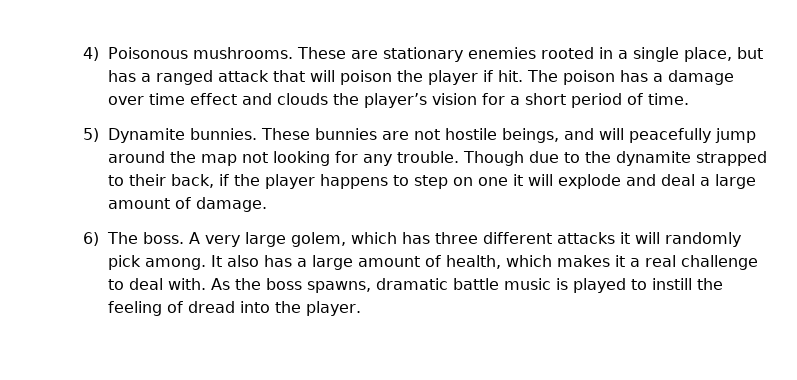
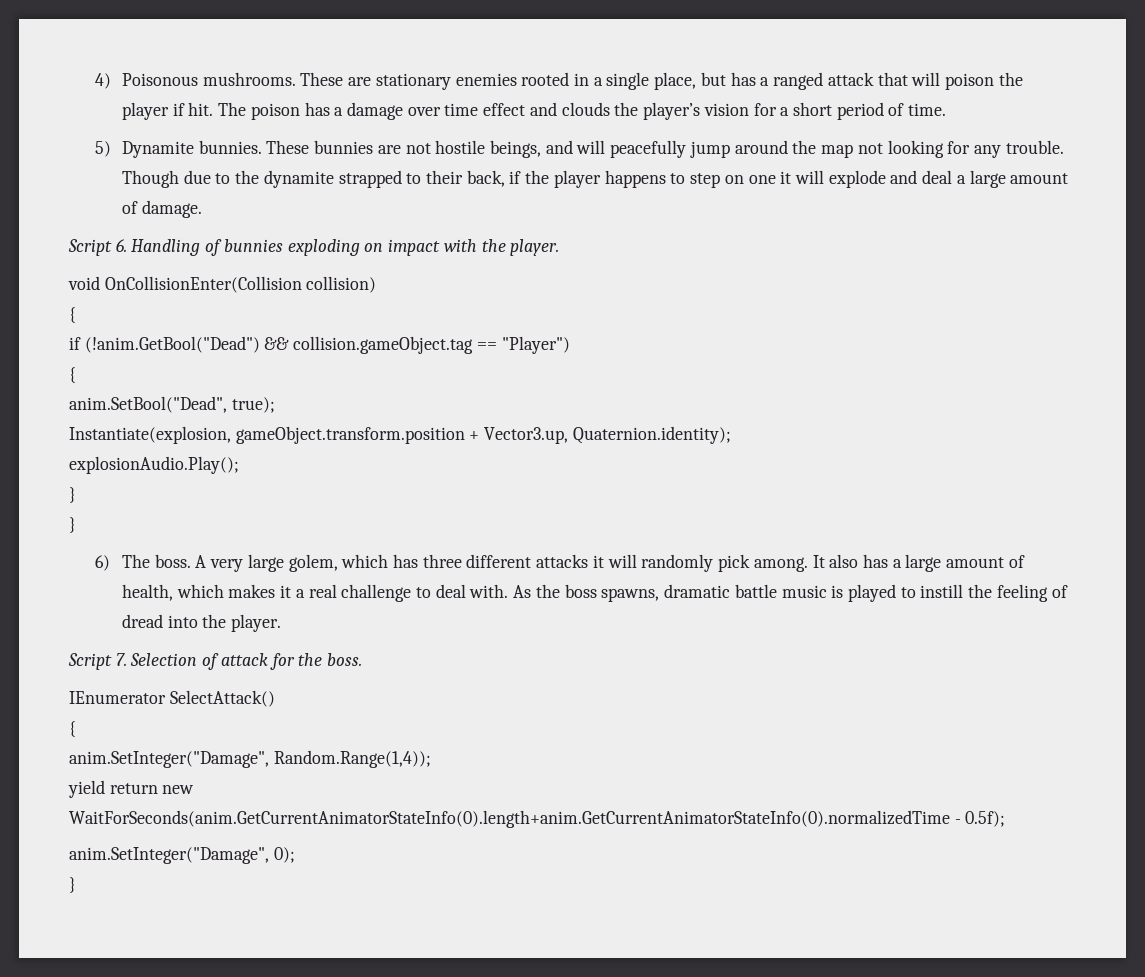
(267, 204) none -> [68,239,560,256] [68,276,377,293] [69,307,76,323] [69,336,570,354] [69,367,76,383] [69,396,275,413] [69,426,731,444] [69,456,239,474] [69,487,76,503] [69,517,76,533] // Script 6. Handling of bunnies exploding on impact with the player. // void OnCollisionEnter(Collision collision) // { // if (!anim.GetBool("Dead") && collision.gameObject.tag == "Player") // { // anim.SetBool("Dead", true); // Instantiate(explosion, gameObject.transform.position + Vector3.up, Quaternion.identity); // explosionAudio.Play(); // } // }
(361, 308) none -> [68,653,363,670] [69,690,275,707] [69,721,76,737] [69,750,431,768] [68,780,195,798] [69,810,1006,828] [69,847,295,864] [69,877,76,893] // Script 7. Selection of attack for the boss. // IEnumerator SelectAttack() // { // anim.SetInteger("Damage", Random.Range(1,4)); // yield return new WaitForSeconds(anim.GetCurrentAnimatorStateInfo(0).length+anim.GetCurrentAnimatorStateInfo(0).normalizedTime - 0.5f); // anim.SetInteger("Damage", 0); // }

